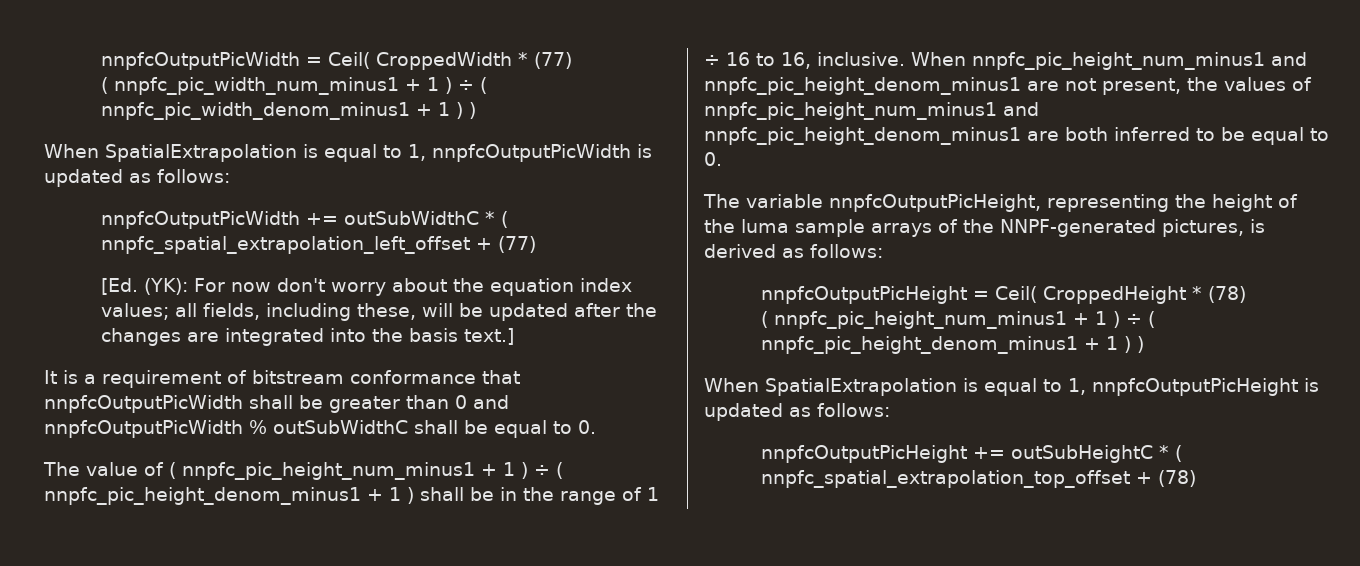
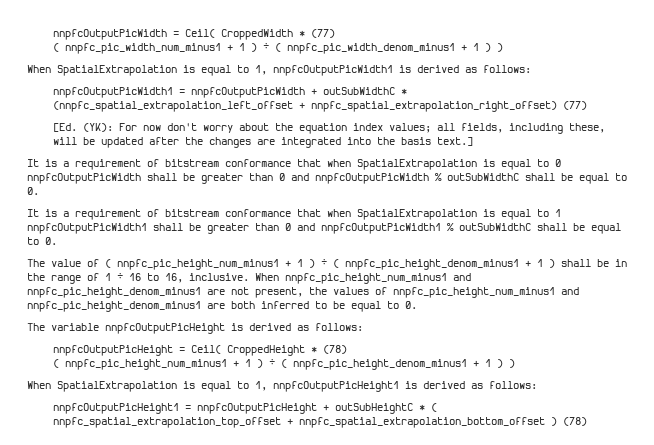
[432,144,652,162] [44,169,230,187] [100,211,508,229] [100,236,492,254] nnpfcOutputPicWidth is updated as follows: // nnpfcOutputPicWidth += outSubWidthC * ( nnpfc_spatial_extrapolation_left_offset + -> [273,65,531,76] [53,87,408,98] [53,101,558,112] nnpfcOutputPicWidth1 is derived as follows: // nnpfcOutputPicWidth1 = nnpfcOutputPicWidth + outSubWidthC * (nnpfc_spatial_extrapolation_left_offset + nnpfc_spatial_extrapolation_right_offset)
(520, 377) none -> [327,159,561,170] when SpatialExtrapolation is equal to 0
(596, 427) none -> [27,209,561,220] [27,223,621,234] [27,237,57,245] // It is a requirement of bitstream conformance that when SpatialExtrapolation is equal to 1 nnpfcOutputPicWidth1 shall be greater than 0 and nnpfcOutputPicWidth1 % outSubWidthC shall be equal to 0.
[829,194,1298,212] [704,219,1244,237] nnpfcOutputPicHeight, representing the height of the luma sample arrays of the NNPF-generated pictures, -> [105,323,225,334] nnpfcOutputPicHeight
[1092,378,1319,396] [704,403,890,421] [760,445,1005,463] nnpfcOutputPicHeight is updated as follows: // nnpfcOutputPicHeight += -> [273,381,537,392] [53,403,330,414] nnpfcOutputPicHeight1 is derived as follows: // nnpfcOutputPicHeight1 = nnpfcOutputPicHeight +
(1152, 478) none -> [299,417,558,428] nnpfc_spatial_extrapolation_bottom_offset )

